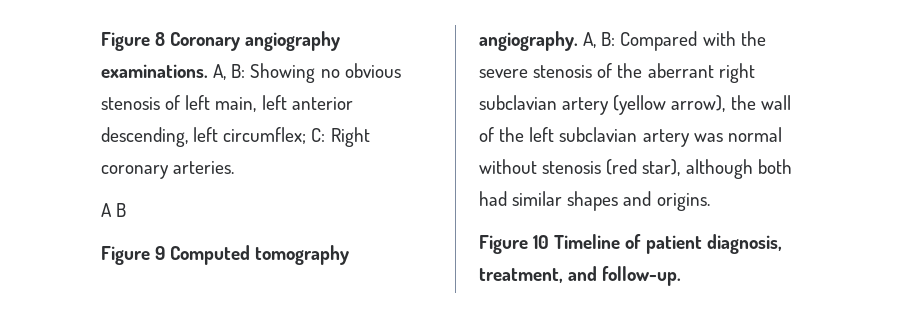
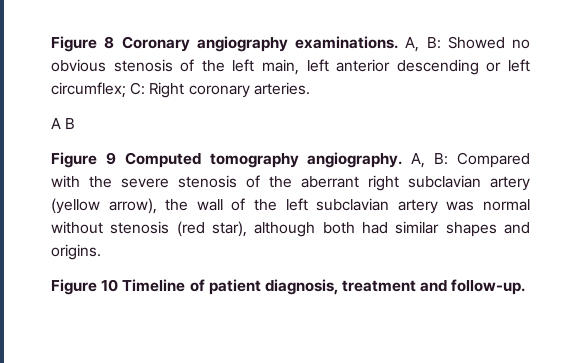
[250,63,316,83] Showing -> [447,36,505,49] Showed
(181, 102) none -> [201,60,225,72] the
[101,127,188,147] descending, -> [396,59,502,75] descending or
[479,268,563,283] treatment, -> [342,280,417,292] treatment

